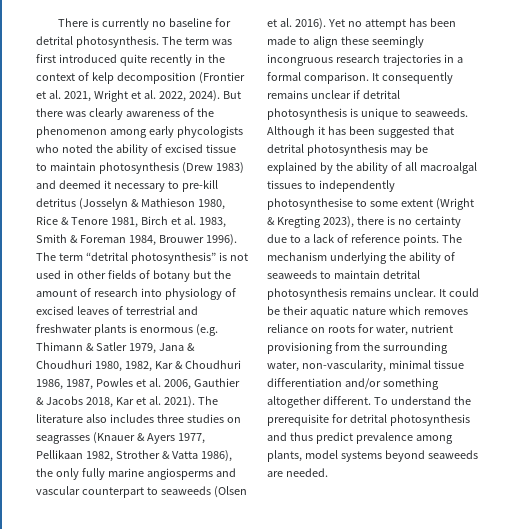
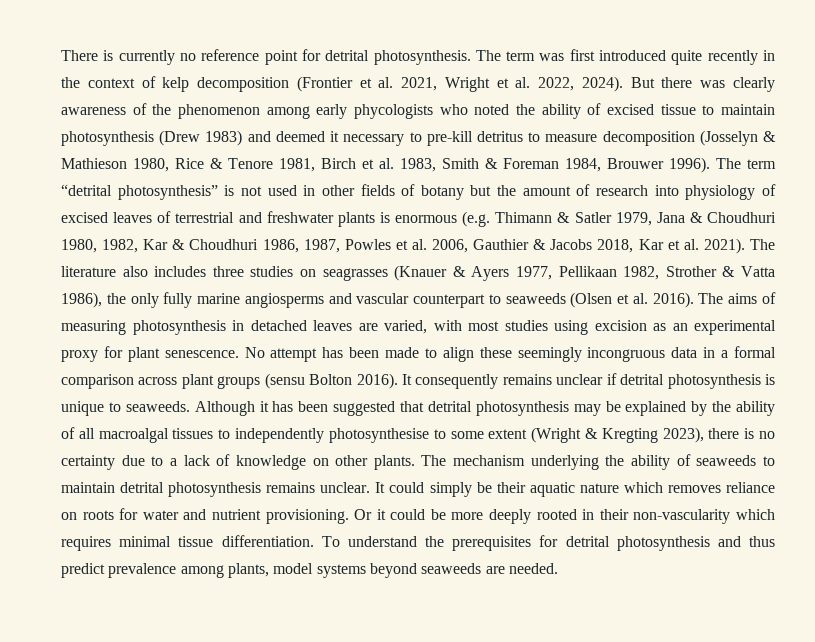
[168,18,212,27] baseline -> [201,49,298,65] reference point
(76, 202) none -> [528,131,695,146] to measure decomposition
[327,19,362,27] Yet no -> [698,292,776,304] [61,320,776,335] [61,346,265,362] The aims of measuring photosynthesis in detached leaves are varied, with most studies using excision as an experimental proxy for plant senescence. No
[335,54,441,66] research trajectories -> [671,347,698,358] data
[303,72,369,84] comparison. -> [61,373,398,389] comparison across plant groups (sensu Bolton 2016).
[350,234,439,246] reference points. -> [235,455,415,470] knowledge on other plants.
(479, 292) none -> [429,482,472,497] simply
[375,324,453,336] [267,342,448,354] [267,360,464,372] [267,378,439,390] [267,396,371,408] water, nutrient provisioning from the surrounding water, non-vascularity, minimal tissue differentiation and/or something altogether different. -> [142,509,775,524] [61,535,314,551] water and nutrient provisioning. Or it could be more deeply rooted in their non-vascularity which requires minimal tissue differentiation.
[267,414,329,426] prerequisite -> [452,536,532,551] prerequisites

